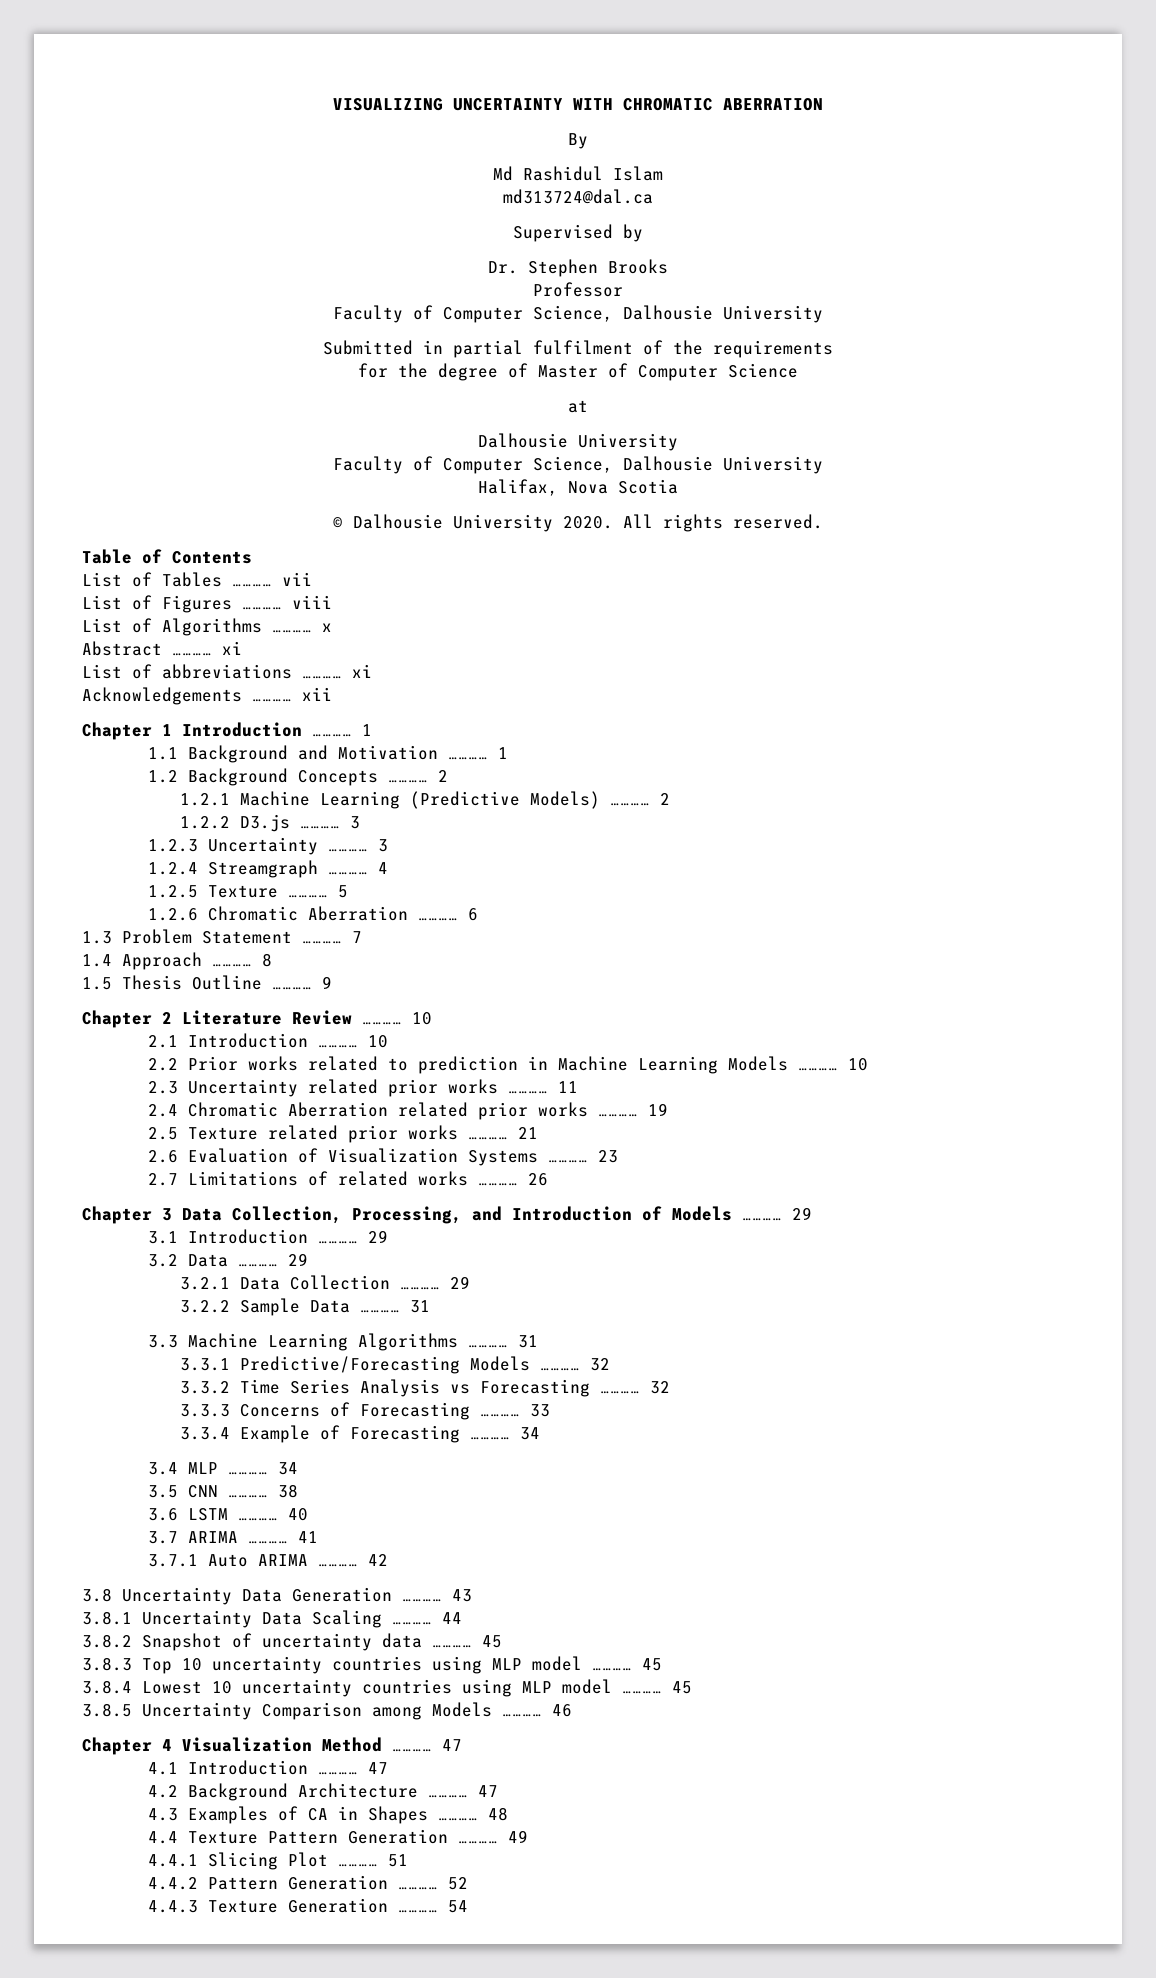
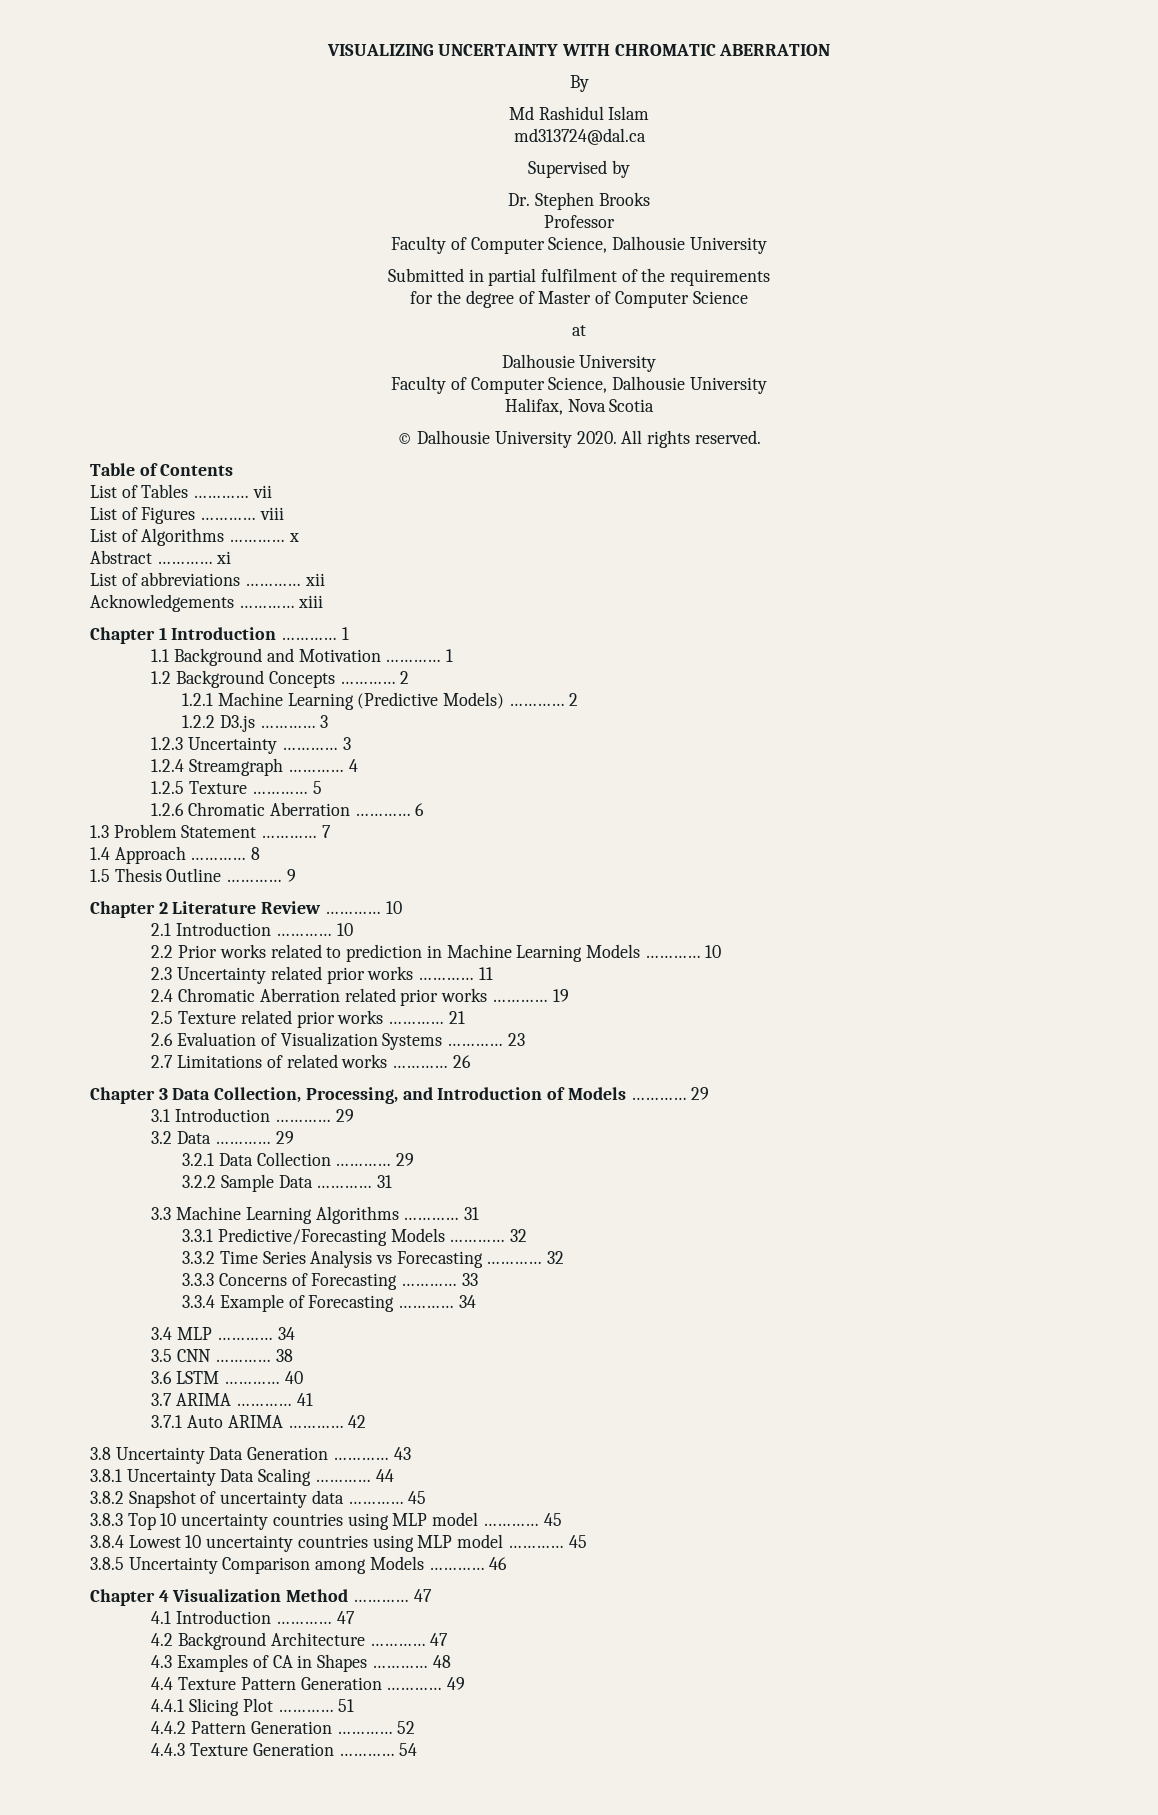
[352,664,372,678] xi -> [304,573,325,586] xii
[302,687,332,701] xii -> [298,595,324,608] xiii

